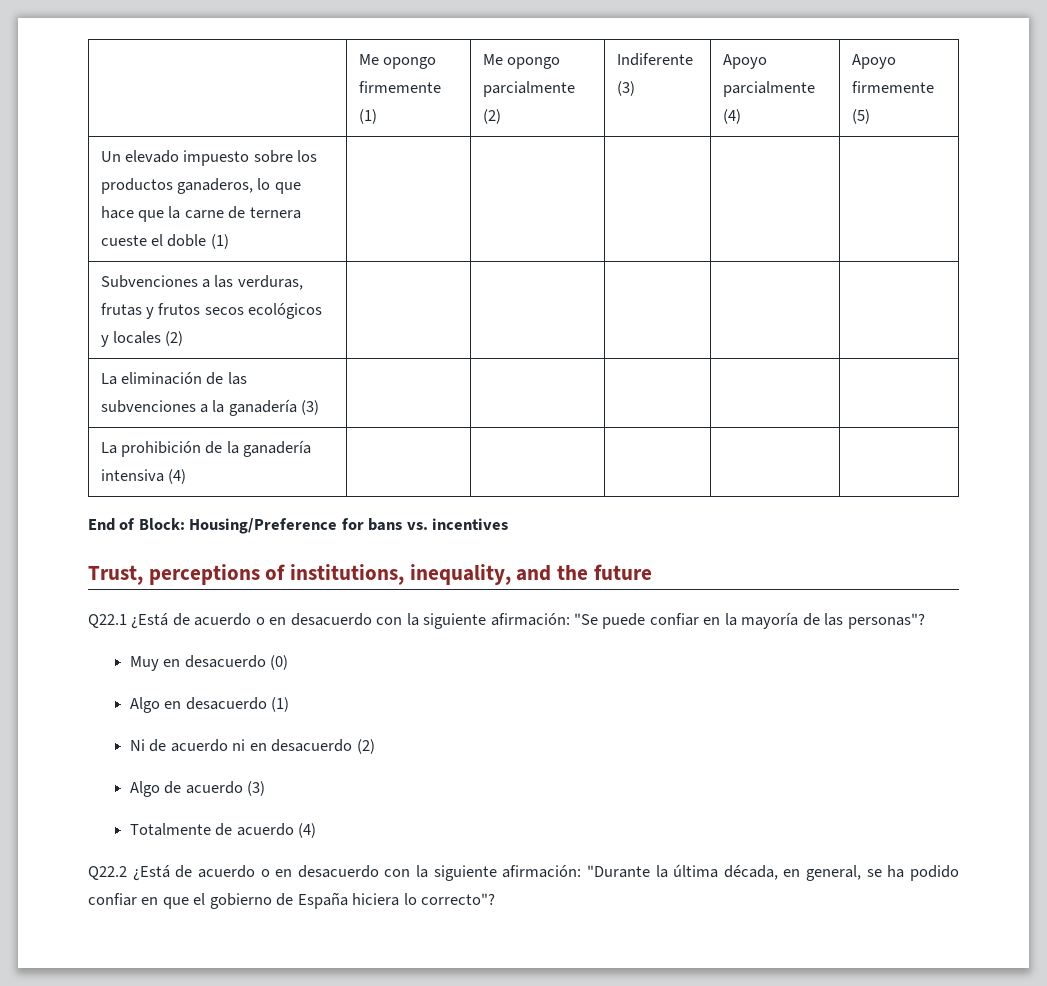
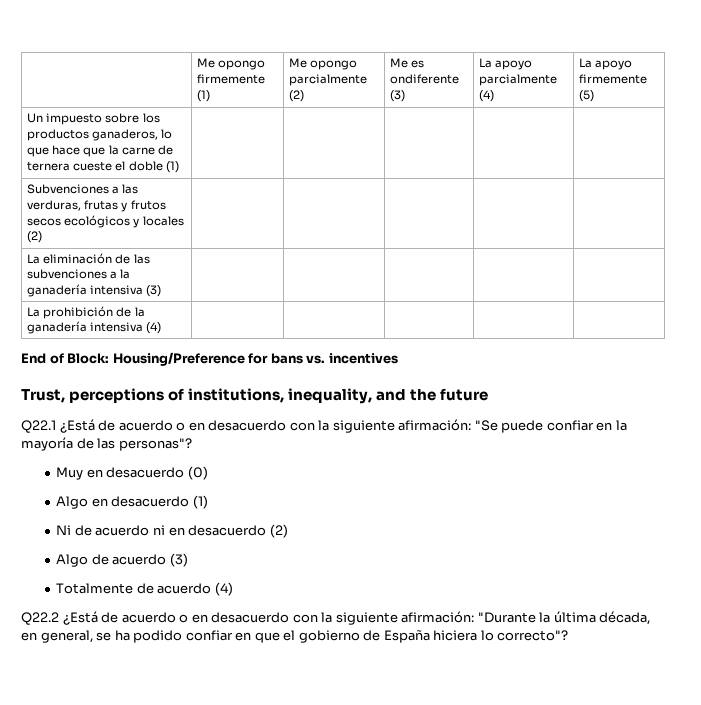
[616,53,693,66] [616,81,635,96] [722,54,767,69] Indiferente (3) | Apoyo -> [390,58,425,68] [390,74,460,84] [390,90,406,102] [479,58,533,70] Me es ondiferente (3) | La apoyo
[851,54,896,69] Apoyo -> [579,58,633,70] La apoyo
[125,150,180,163] elevado -> (44, 118) none
(297, 407) none -> [90,285,144,295] intensiva

